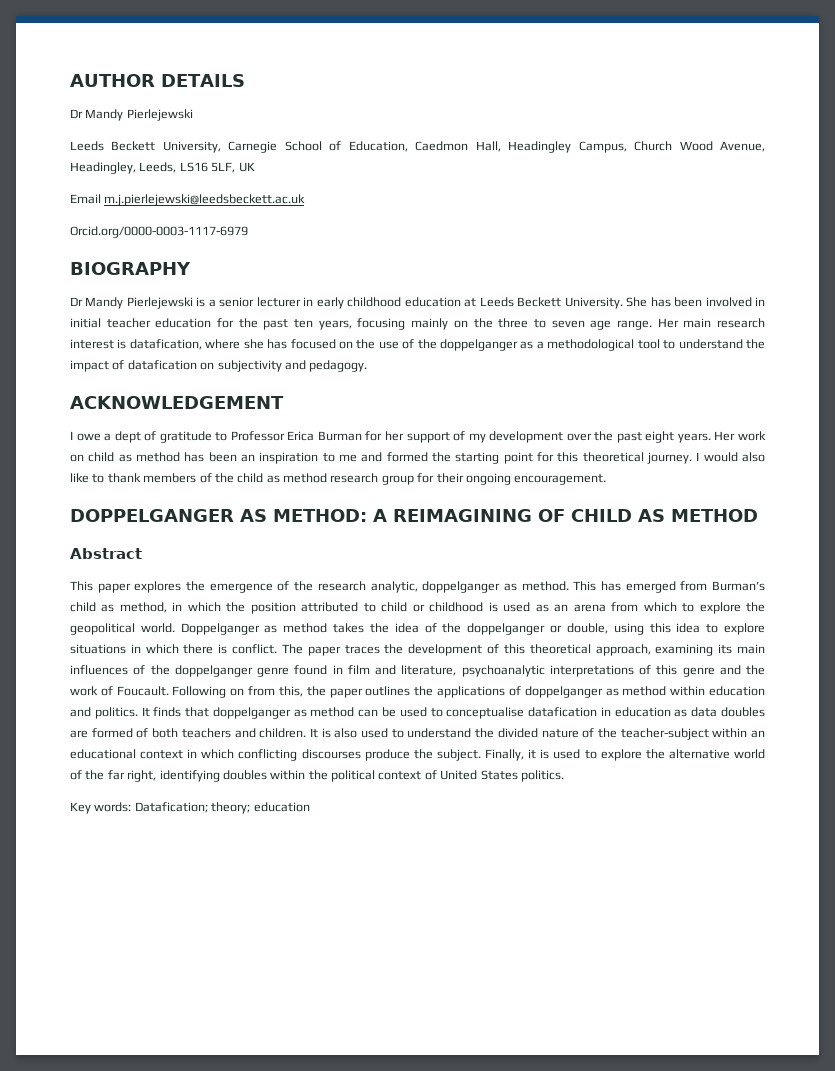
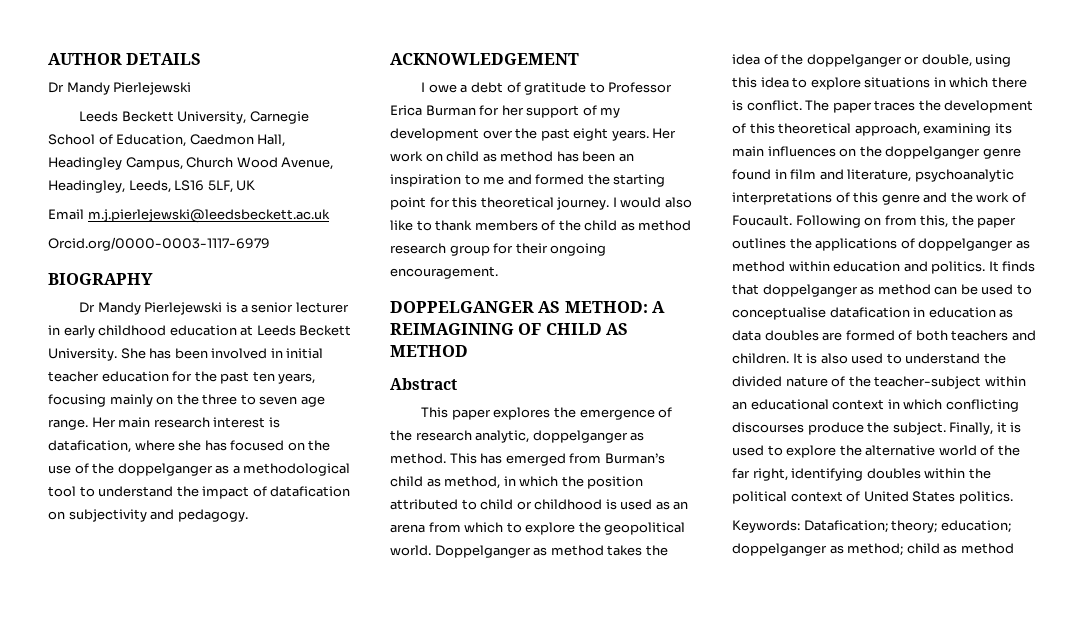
[114,431,141,443] dept -> [470,82,503,93] debt
[133,665,146,675] of -> [839,148,857,157] on
[70,802,310,814] Key words: Datafication; theory; education -> [732,520,1011,533] [732,543,1014,556] Keywords: Datafication; theory; education; doppelganger as method; child as method

